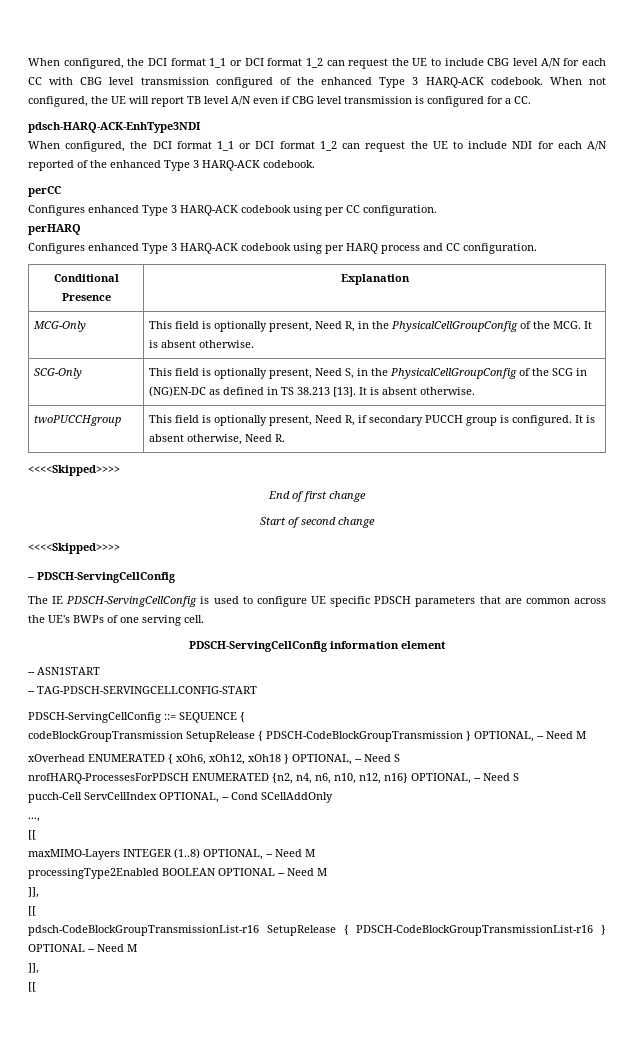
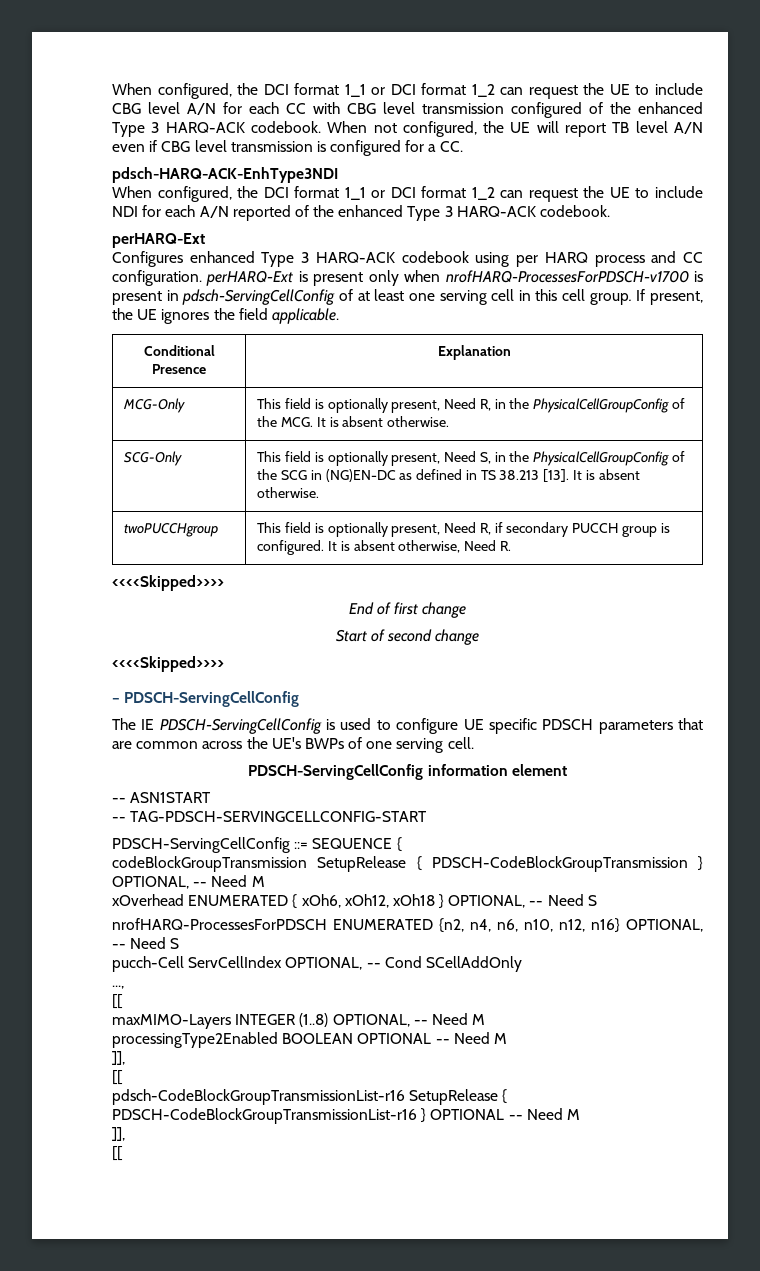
[28,186,61,197] [28,205,437,216] [28,224,81,235] perCC // Configures enhanced Type 3 HARQ-ACK codebook using per CC configuration. // perHARQ -> [112,233,205,248] perHARQ-Ext
(537, 248) none -> [206,270,704,286] [112,289,704,305] [112,308,339,324] perHARQ-Ext is present only when nrofHARQ-ProcessesForPDSCH-v1700 is present in pdsch-ServingCellConfig of at least one serving cell in this cell group. If present, the UE ignores the field applicable.

